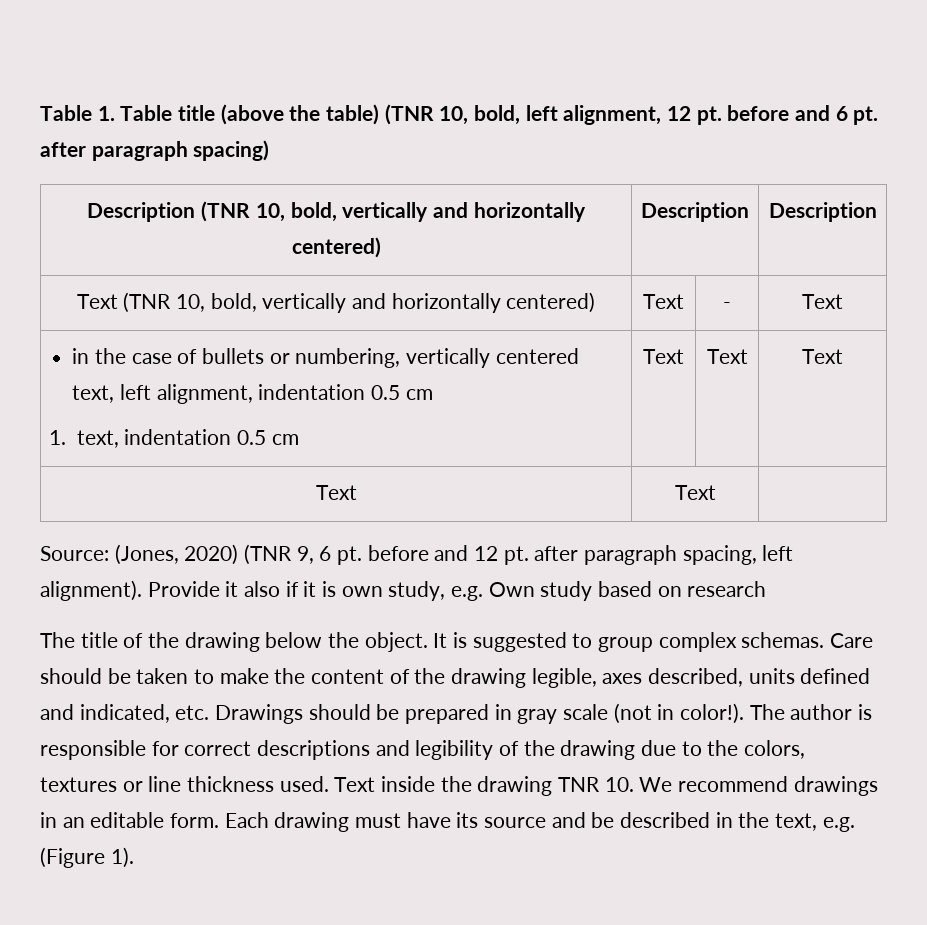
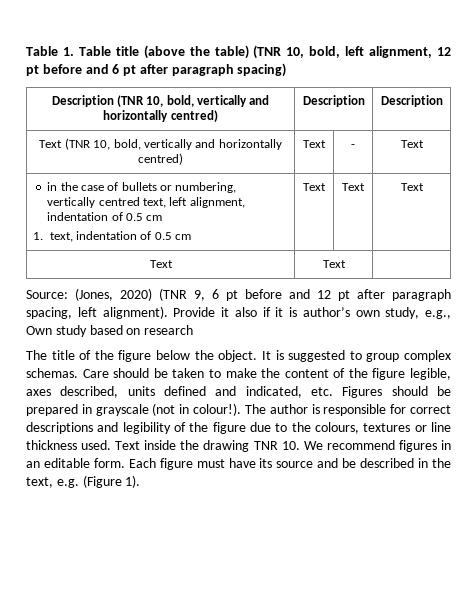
[696,106,722,125] pt. -> [26,65,39,76] pt
[853,106,879,125] pt. -> [123,65,137,76] pt
[291,237,381,258] centered) -> [170,110,218,122] centred)
[506,292,596,313] centered) -> [138,153,183,165] centred)
[495,348,579,364] centered -> [98,197,140,206] centred
(366, 392) none -> [111,212,123,221] of
(232, 437) none -> [140,231,152,240] of
[337,546,363,565] pt. -> [226,290,238,301] pt
[503,546,529,565] pt. -> [338,290,350,301] pt
(337, 589) none -> [302,307,350,317] author’s
[451,586,484,601] e.g. -> [425,310,451,319] e.g.,
[184,632,260,652] drawing -> [118,350,152,362] figure
[451,668,527,688] drawing -> [372,368,406,380] figure
[215,704,304,724] Drawings -> [342,386,383,398] Figures
[517,704,609,724] gray scale -> [95,404,149,416] grayscale
[680,703,745,724] color!). -> [193,403,242,416] colour!).
[560,740,636,760] drawing -> [212,422,246,434] figure
[744,740,806,759] colors, -> [315,422,359,434] colours,
[793,776,878,796] drawings -> [398,440,437,452] figures
[274,812,350,832] drawing -> [159,458,193,470] figure

